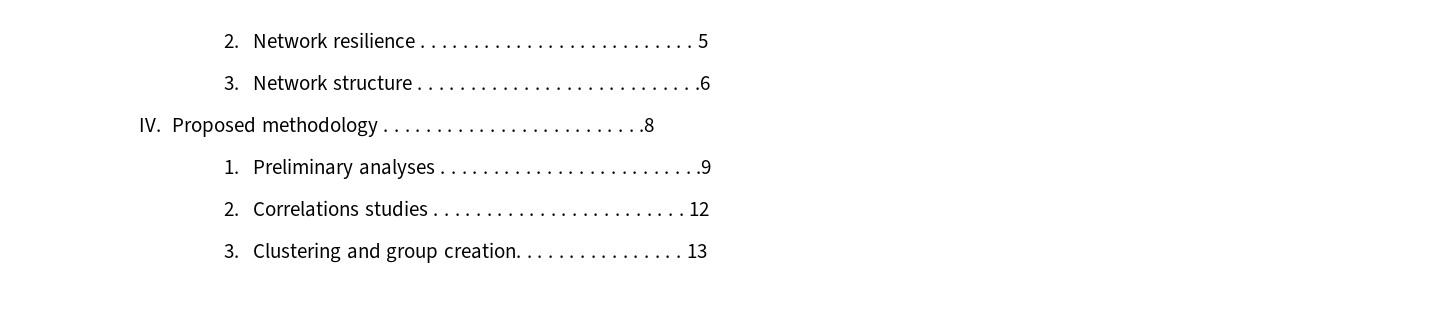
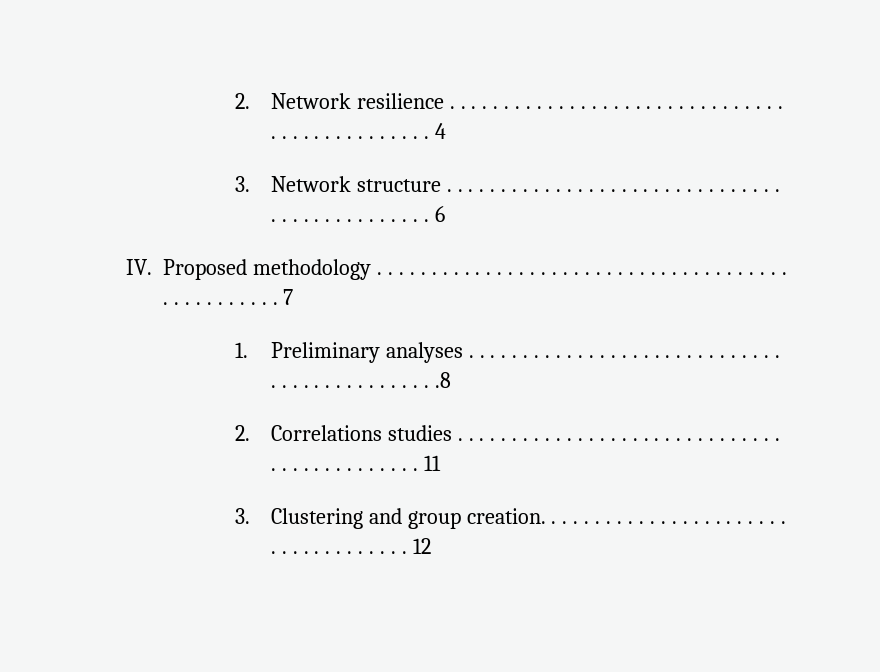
[697,34,708,48] 5 -> [734,106,783,109] [270,123,446,139] . . . . . . . . . . . . . . . . . . . . 4
[694,76,710,90] .6 -> [731,189,780,192] [270,206,445,222] . . . . . . . . . . . . . . . . . . . . 6
[639,118,655,132] .8 -> [639,272,787,275] [163,289,294,305] . . . . . . . . . . . . . . . . . . . . . . . . . 7
[696,160,712,174] .9 -> [731,355,780,358] [270,372,451,388] . . . . . . . . . . . . . . . . . . . . .8
[689,202,710,216] 12 -> [720,438,780,441] [270,455,441,471] . . . . . . . . . . . . . . . . . . . . 11
[686,244,707,258] 13 -> [715,521,787,524] [270,538,431,554] . . . . . . . . . . . . . . . . . . . . 12

